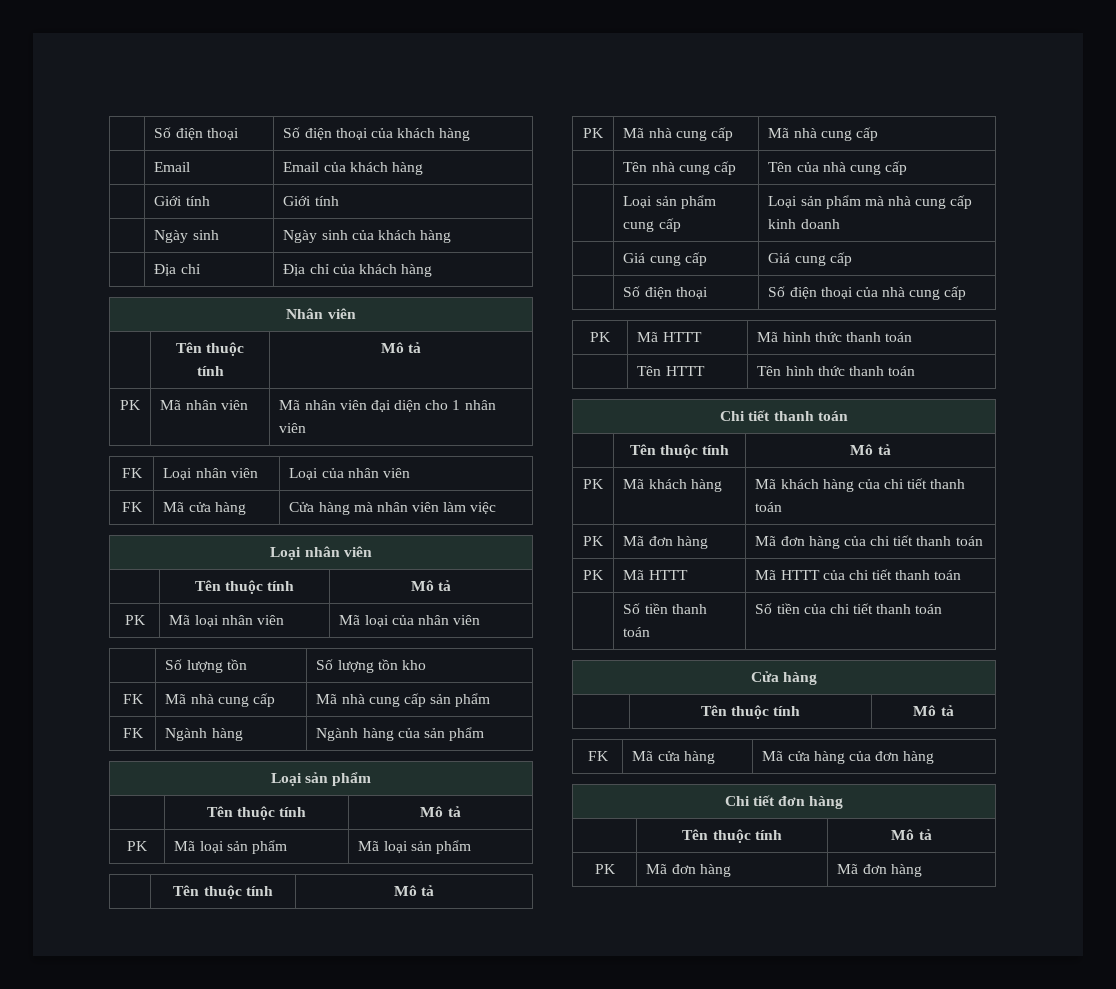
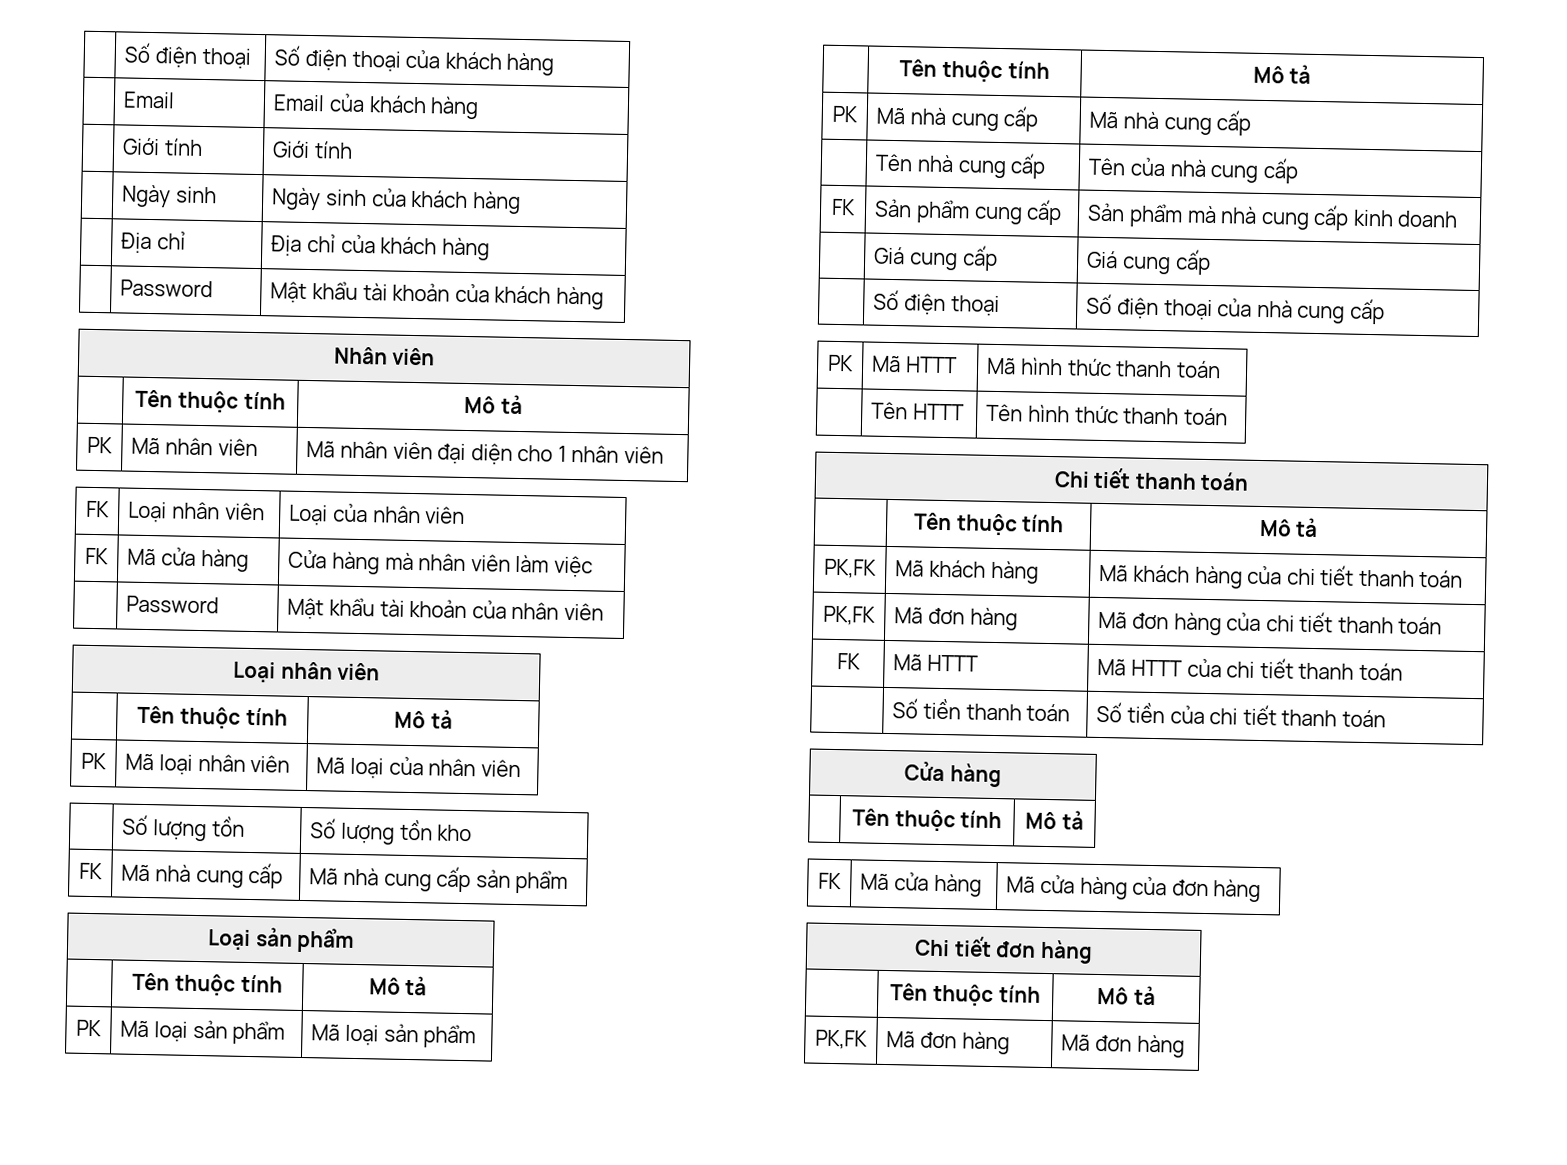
(433, 270) none -> [120,279,214,298] [270,281,604,310] // | Password | Mật khẩu tài khoản của khách hàng
(497, 508) none -> [126,595,220,614] [287,597,604,621] // | Password | Mật khẩu tài khoản của nhân viên
[122,728,144,738] [165,728,243,741] [316,727,485,741] // FK | Ngành hàng | Ngành hàng của sản phẩm -> (569, 882) none
[623,196,677,208] | Loại sản -> [831,198,856,216] [874,198,913,218] FK | Sản
[768,196,822,208] Loại sản -> [1087,202,1126,222] Sản
[583,479,604,489] PK -> [824,558,877,579] PK,FK
[583,536,604,546] PK -> [823,605,876,626] PK,FK
[583,570,604,580] PK -> [836,653,861,670] FK
[594,864,616,874] PK -> [815,1029,868,1050] PK,FK

